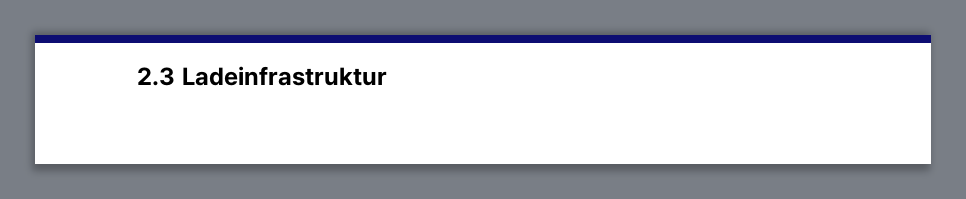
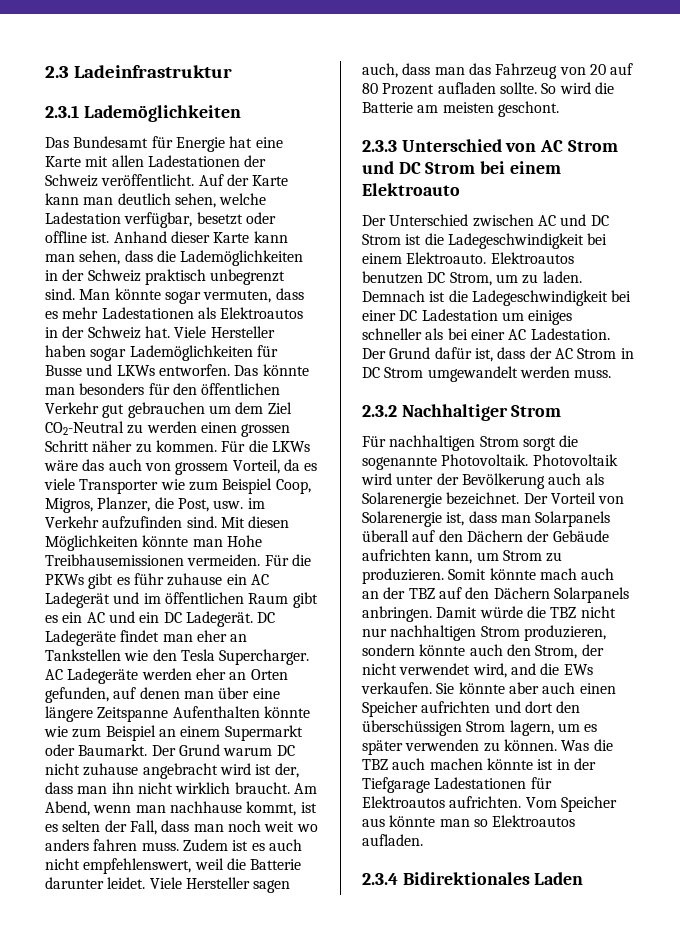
(387, 76) none -> [45,105,241,122] [45,136,283,152] [45,155,267,167] [45,174,289,187] [45,193,267,208] [45,212,276,228] [45,231,288,243] [45,250,304,266] [45,269,286,285] [45,288,304,304] [45,307,304,319] [45,326,275,339] [45,345,278,361] [45,364,309,376] [45,383,281,395] [45,402,292,418] [45,421,291,437] [45,440,310,453] [44,459,318,475] [44,478,311,494] [45,497,265,513] [45,516,290,529] [45,535,262,551] [45,554,311,566] [45,573,269,589] [45,592,318,608] [45,611,276,627] [45,630,248,646] [45,649,310,665] [45,668,288,684] [45,687,280,703] [45,706,310,722] [44,725,303,741] [45,744,295,756] [45,763,299,779] [45,782,317,794] [45,801,317,816] [45,820,318,835] [45,839,302,851] [45,858,302,874] [45,877,291,893] [362,63,634,79] [362,82,614,95] [362,101,559,117] [362,139,618,152] [362,161,561,174] [362,183,460,196] [362,214,609,227] [362,233,608,249] [362,252,574,264] [362,271,582,286] [362,290,632,306] [362,309,573,325] [362,328,610,340] [362,347,634,362] [362,366,612,382] [362,404,562,421] [362,435,579,451] [362,454,618,470] [361,473,604,489] [362,492,625,508] [362,511,611,527] [362,530,609,542] [362,549,563,564] [362,568,615,584] [362,587,629,603] [362,606,616,622] [362,625,606,641] [362,644,604,659] [362,663,593,678] [361,682,616,694] [362,701,581,717] [362,720,598,736] [362,739,613,755] [362,758,596,770] [362,777,552,793] [362,796,617,812] [362,815,576,827] [362,834,423,846] [362,872,584,885] // 2.3.1 Lademöglichkeiten // Das Bundesamt für Energie hat eine Karte mit allen Ladestationen der Schweiz veröffentlicht. Auf der Karte kann man deutlich sehen, welche Ladestation verfügbar, besetzt oder offline ist. Anhand dieser Karte kann man sehen, dass die Lademöglichkeiten in der Schweiz praktisch unbegrenzt sind. Man könnte sogar vermuten, dass es mehr Ladestationen als Elektroautos in der Schweiz hat. Viele Hersteller haben sogar Lademöglichkeiten für Busse und LKWs entworfen. Das könnte man besonders für den öffentlichen Verkehr gut gebrauchen um dem Ziel CO2-Neutral zu werden einen grossen Schritt näher zu kommen. Für die LKWs wäre das auch von grossem Vorteil, da es viele Transporter wie zum Beispiel Coop, Migros, Planzer, die Post, usw. im Verkehr aufzufinden sind. Mit diesen Möglichkeiten könnte man Hohe Treibhausemissionen vermeiden. Für die PKWs gibt es führ zuhause ein AC Ladegerät und im öffentlichen Raum gibt es ein AC und ein DC Ladegerät. DC Ladegeräte findet man eher an Tankstellen wie den Tesla Supercharger. AC Ladegeräte werden eher an Orten gefunden, auf denen man über eine längere Zeitspanne Aufenthalten könnte wie zum Beispiel an einem Supermarkt oder Baumarkt. Der Grund warum DC nicht zuhause angebracht wird ist der, dass man ihn nicht wirklich braucht. Am Abend, wenn man nachhause kommt, ist es selten der Fall, dass man noch weit wo anders fahren muss. Zudem ist es auch nicht empfehlenswert, weil die Batterie darunter leidet. Viele Hersteller sagen auch, dass man das Fahrzeug von 20 auf 80 Prozent aufladen sollte. So wird die Batterie am meisten geschont. // 2.3.3 Unterschied von AC Strom und DC Strom bei einem Elektroauto // Der Unterschied zwischen AC und DC Strom ist die Ladegeschwindigkeit bei einem Elektroauto. Elektroautos benutzen DC Strom, um zu laden. Demnach ist die Ladegeschwindigkeit bei einer DC Ladestation um einiges schneller als bei einer AC Ladestation. Der Grund dafür ist, dass der AC Strom in DC Strom umgewandelt werden muss. // 2.3.2 Nachhaltiger Strom // Für nachhaltigen Strom sorgt die sogenannte Photovoltaik. Photovoltaik wird unter der Bevölkerung auch als Solarenergie bezeichnet. Der Vorteil von Solarenergie ist, dass man Solarpanels überall auf den Dächern der Gebäude aufrichten kann, um Strom zu produzieren. Somit könnte mach auch an der TBZ auf den Dächern Solarpanels anbringen. Damit würde die TBZ nicht nur nachhaltigen Strom produzieren, sondern könnte auch den Strom, der nicht verwendet wird, and die EWs verkaufen. Sie könnte aber auch einen Speicher aufrichten und dort den überschüssigen Strom lagern, um es später verwenden zu können. Was die TBZ auch machen könnte ist in der Tiefgarage Ladestationen für Elektroautos aufrichten. Vom Speicher aus könnte man so Elektroautos aufladen. // 2.3.4 Bidirektionales Laden

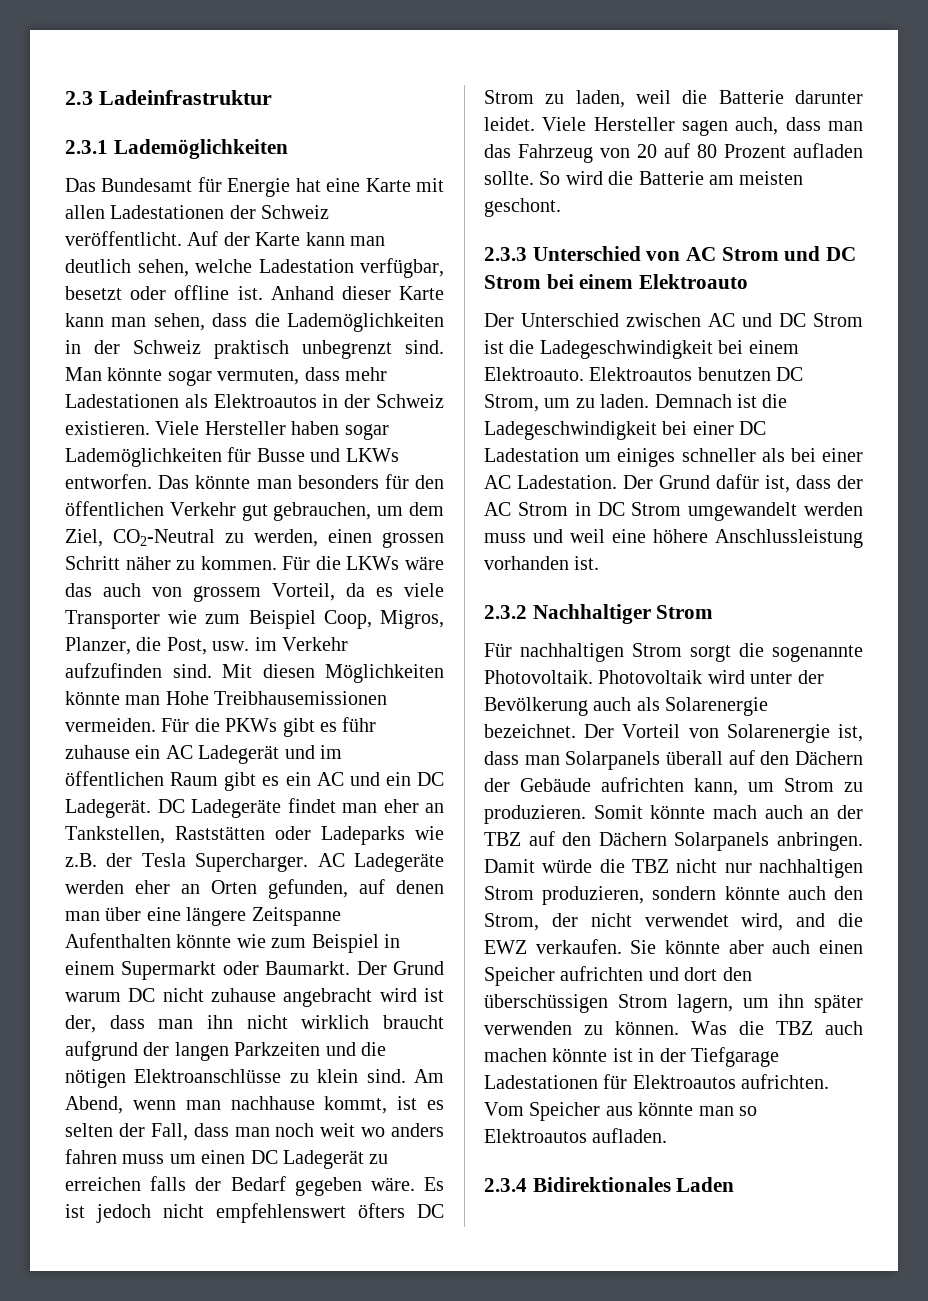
[45,311,58,319] es -> (340, 374) none
[144,326,170,338] hat. -> [65,421,150,435] existieren.
[127,402,205,418] gebrauchen -> [273,502,372,521] gebrauchen,
[267,402,292,414] Ziel -> [65,529,103,547] Ziel,
[146,421,197,433] werden -> [254,529,318,547] werden,
[45,649,177,661] Tankstellen wie den -> [65,826,444,845] [65,853,133,867] Tankstellen, Raststätten oder Ladeparks wie z.B. der
[158,729,176,737] an -> [384,934,400,948] in
[234,782,290,794] braucht. -> [383,1015,445,1029] [65,1041,386,1061] [65,1069,406,1088] braucht aufgrund der langen Parkzeiten und die nötigen Elektroanschlüsse zu klein sind.
[141,839,302,851] [45,858,192,874] muss. Zudem ist es auch nicht empfehlenswert, -> [122,1150,389,1169] [65,1176,445,1196] [65,1203,444,1223] [484,90,625,108] muss um einen DC Ladegerät zu erreichen falls der Bedarf gegeben wäre. Es ist jedoch nicht empfehlenswert öfters DC Strom zu laden,
[574,369,612,378] muss. -> [484,529,863,548] [484,556,600,570] muss und weil eine höhere Anschlussleistung vorhanden ist.
[563,664,593,675] EWs -> [484,940,527,954] EWZ
[584,724,598,732] es -> [778,994,805,1008] ihn

